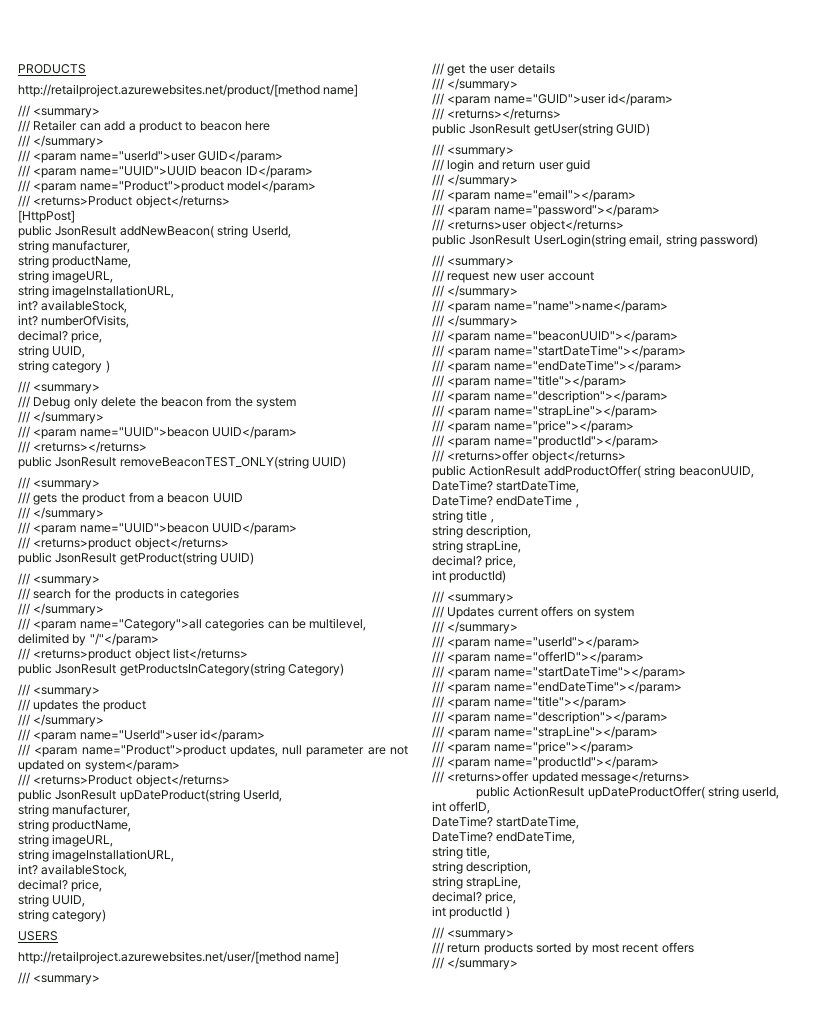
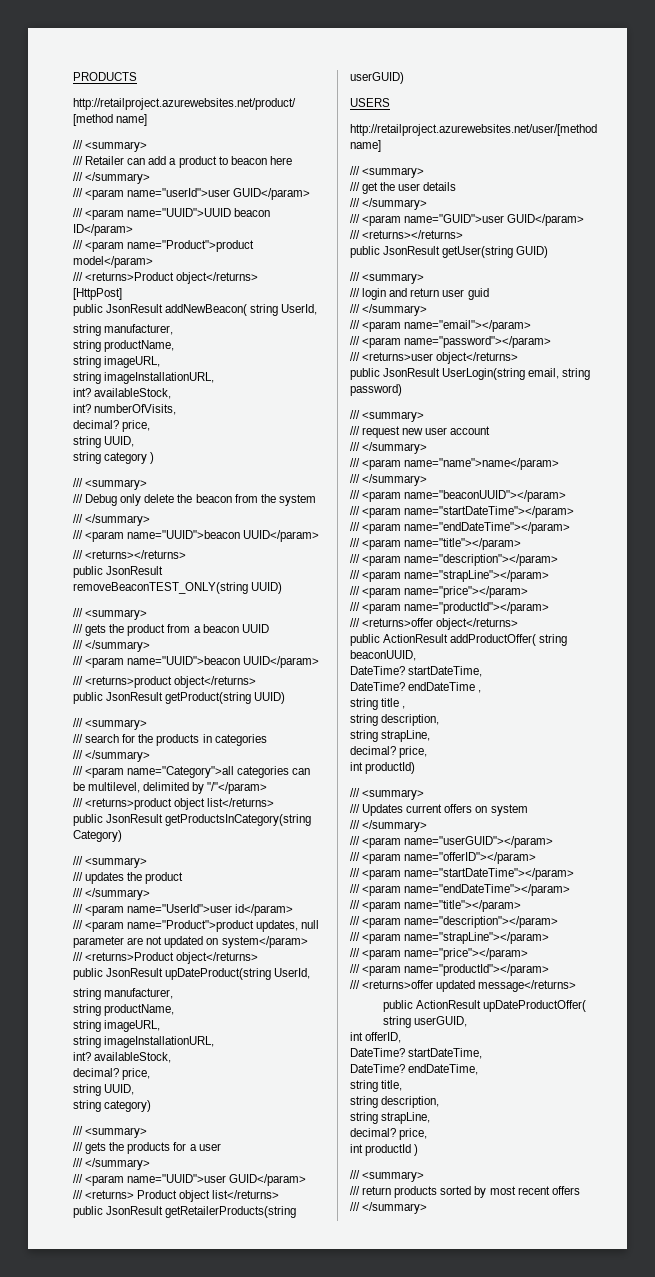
(107, 915) none -> [73,1126,148,1138] [73,1142,221,1154] [73,1158,151,1170] [73,1174,307,1186] [73,1190,280,1202] [73,1206,297,1218] [350,72,404,84] // /// <summary> // /// gets the products for a user // /// </summary> // /// <param name="UUID">user GUID</param> // /// <returns> Product object list</returns> // public JsonResult getRetailerProducts(string userGUID)
[608,93,674,106] id</param> -> [507,214,585,226] GUID</param>
[493,636,640,649] name="userId"></param> -> [404,836,554,848] name="userGUID"></param>
[742,787,780,799] userId, -> [413,1016,467,1027] userGUID,

